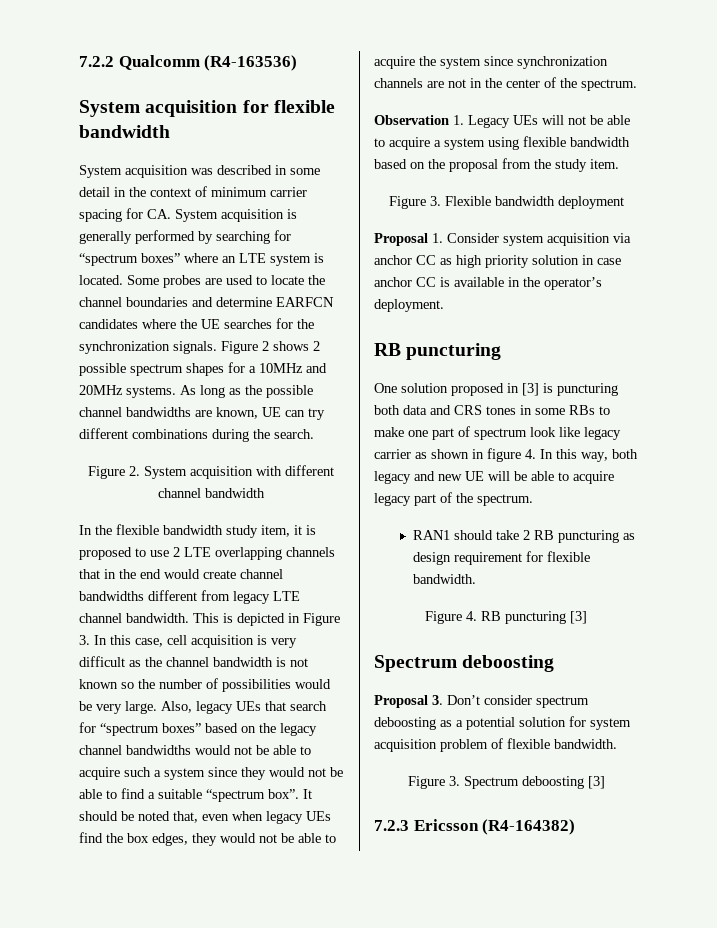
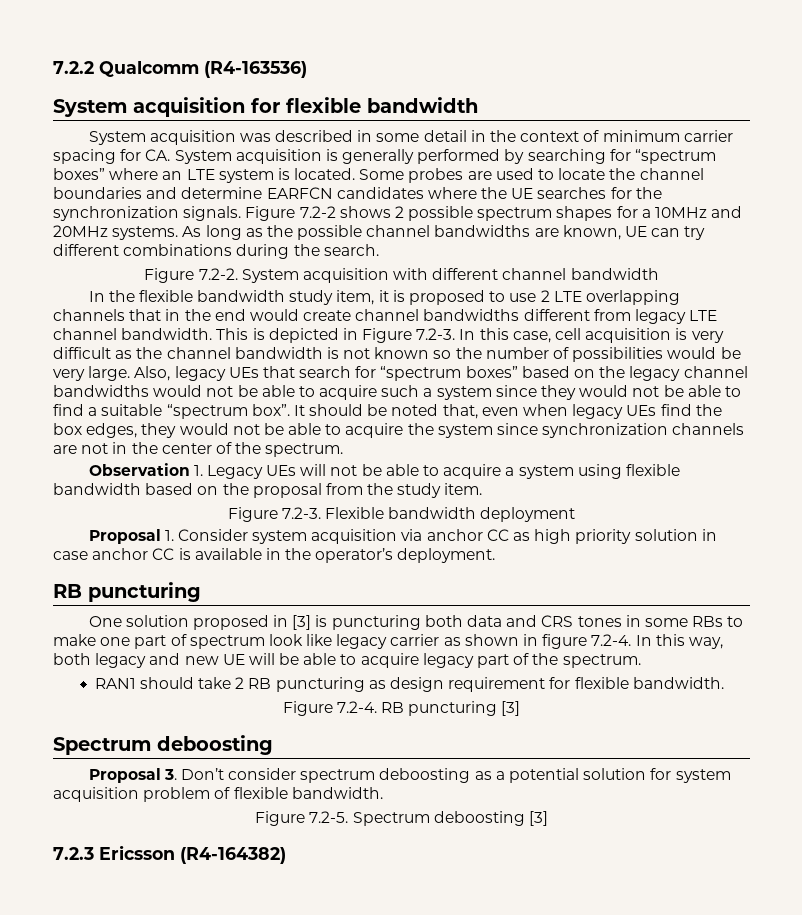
[262,341,269,351] 2 -> [299,206,336,218] 7.2-2
[129,466,140,476] 2. -> [198,268,238,280] 7.2-2.
[79,635,90,645] 3. -> [416,328,456,340] 7.2-3.
[429,196,441,206] 3. -> [281,507,321,519] 7.2-3.
[525,449,536,459] 4. -> [591,634,632,646] 7.2-4.
[466,611,477,621] 4. -> [336,701,377,713] 7.2-4.
[448,776,460,786] 3. -> [309,811,349,823] 7.2-5.

